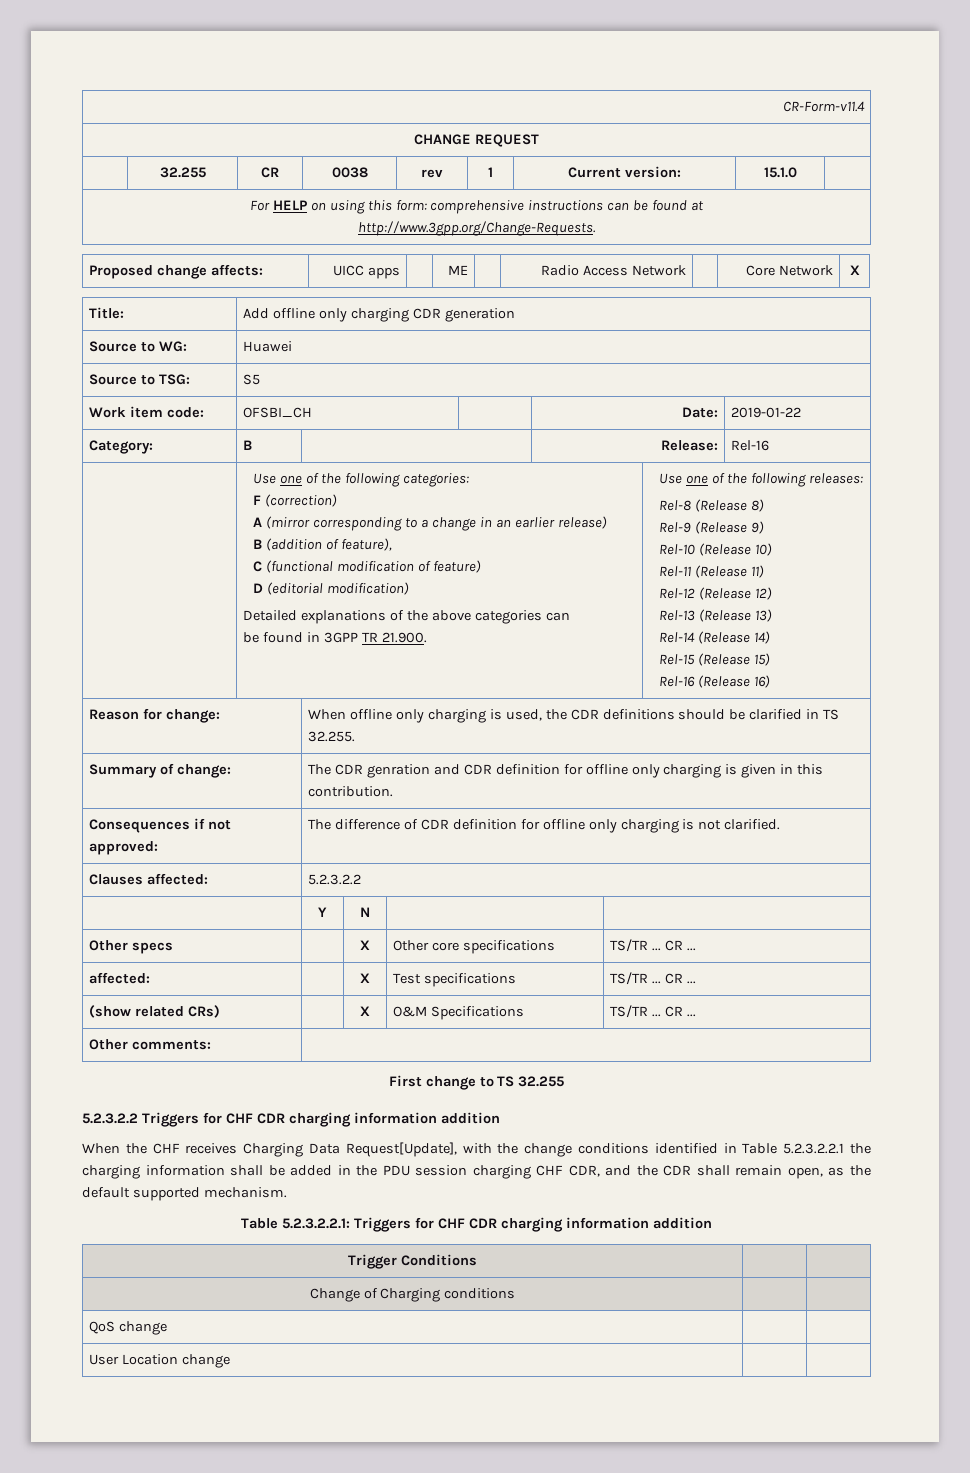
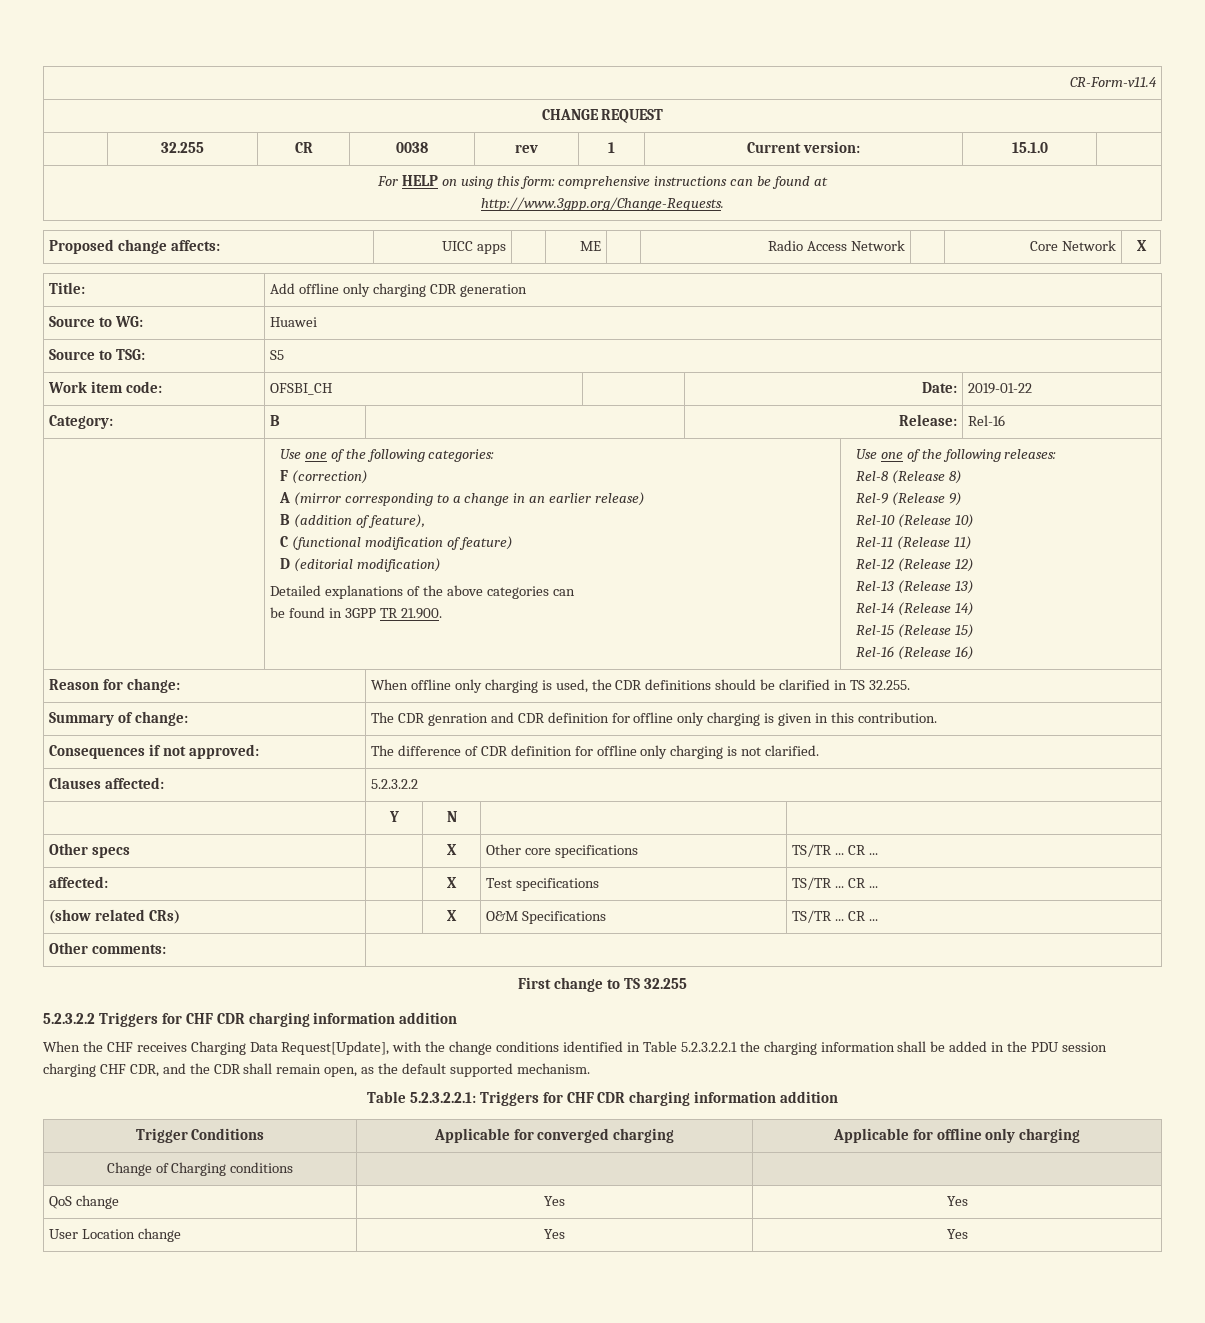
(477, 1260) | -> [433,1128,675,1143] [832,1128,1081,1143] Applicable for converged charging | Applicable for offline only charging
(168, 1328) | -> [544,1196,565,1206] [946,1196,968,1206] Yes | Yes
(231, 1361) | -> [544,1229,565,1239] [946,1229,968,1239] Yes | Yes

